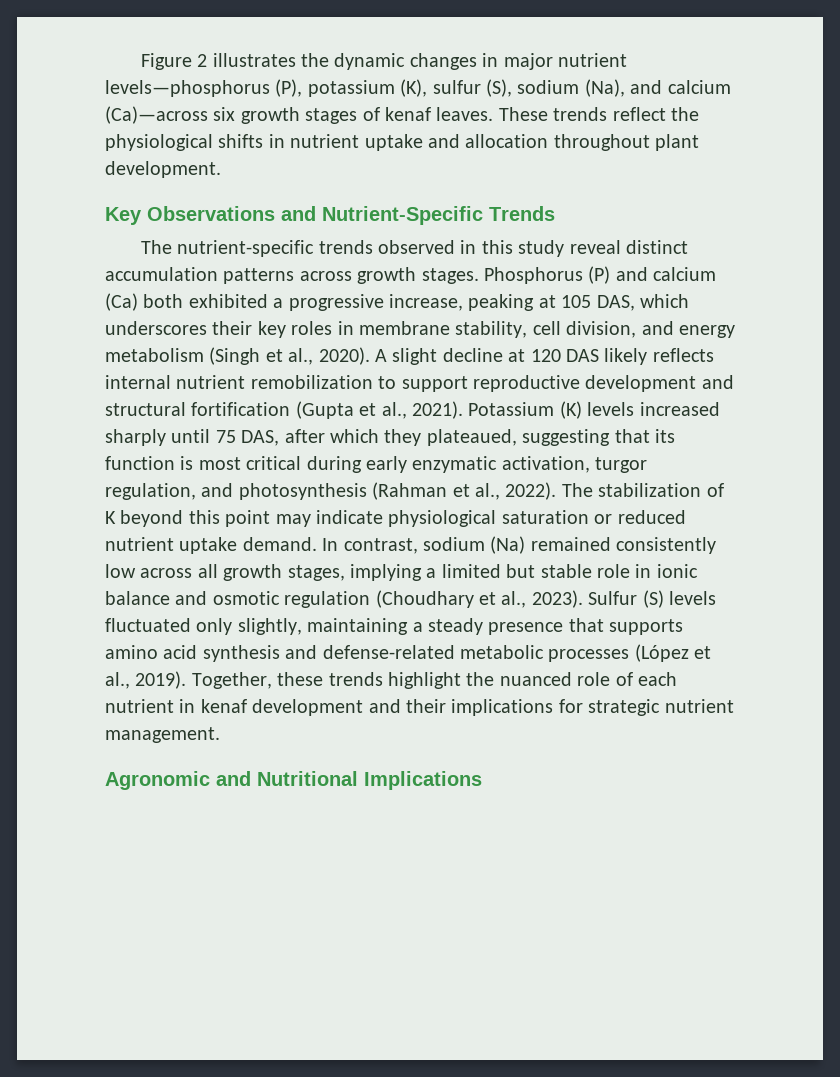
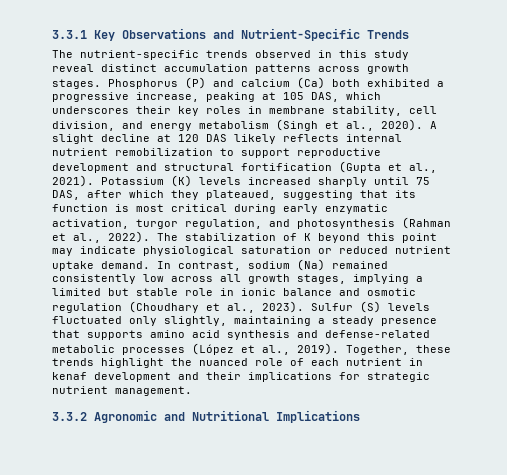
[140,53,628,70] [105,79,731,97] [105,106,699,124] [105,134,700,151] [105,161,221,178] Figure 2 illustrates the dynamic changes in major nutrient levels—phosphorus (P), potassium (K), sulfur (S), sodium (Na), and calcium (Ca)—across six growth stages of kenaf leaves. These trends reflect the physiological shifts in nutrient uptake and allocation throughout plant development. // -> [52,30,87,39] 3.3.1
(220, 735) none -> [52,412,87,421] 3.3.2

